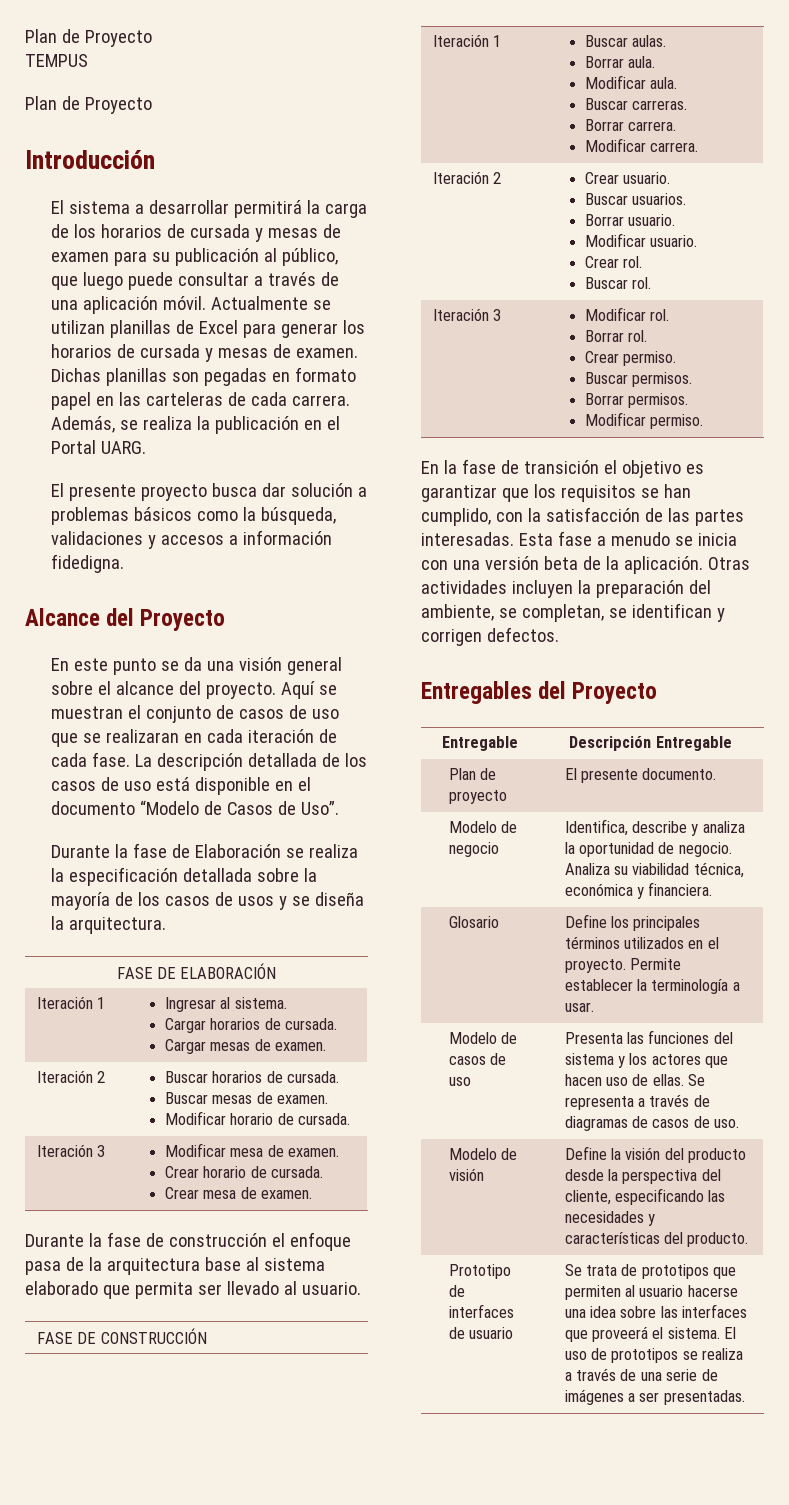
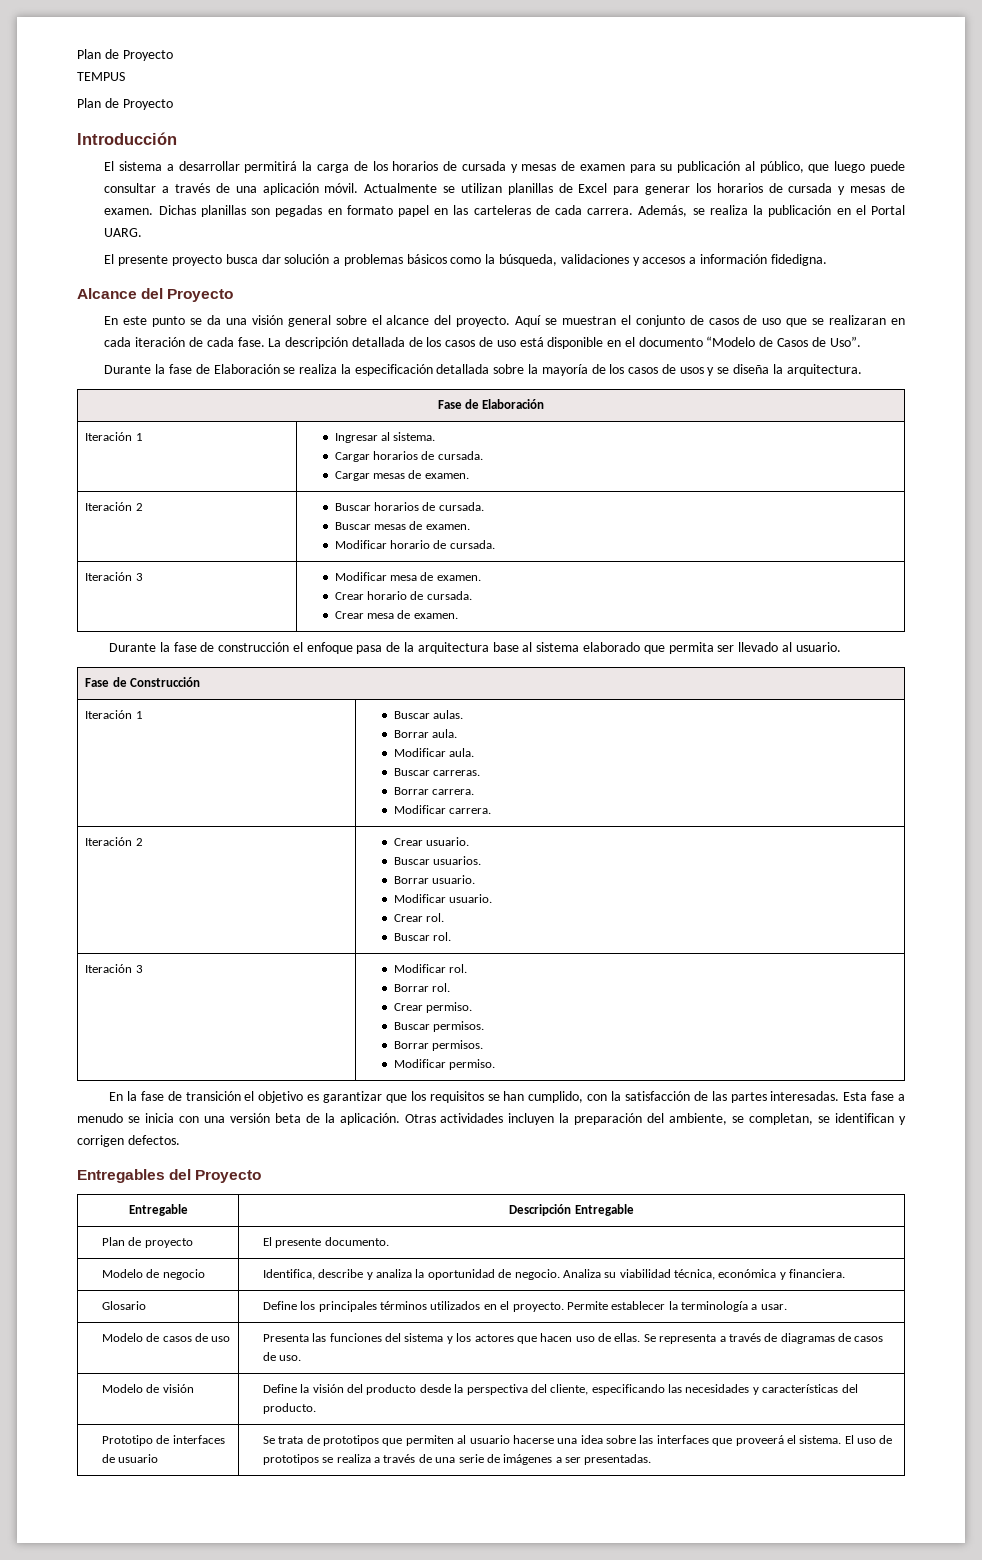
[116,963,277,979] FASE DE ELABORACIÓN -> [437,399,545,409] Fase de Elaboración
[36,1328,207,1344] FASE DE CONSTRUCCIÓN -> [85,677,201,687] Fase de Construcción

